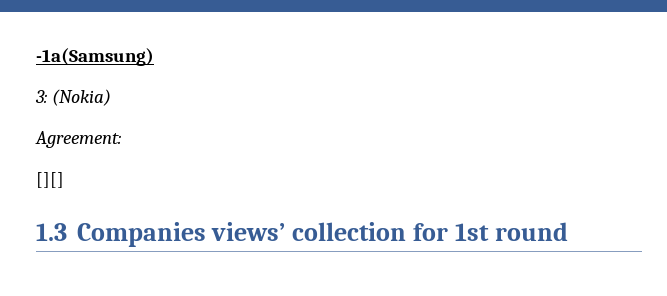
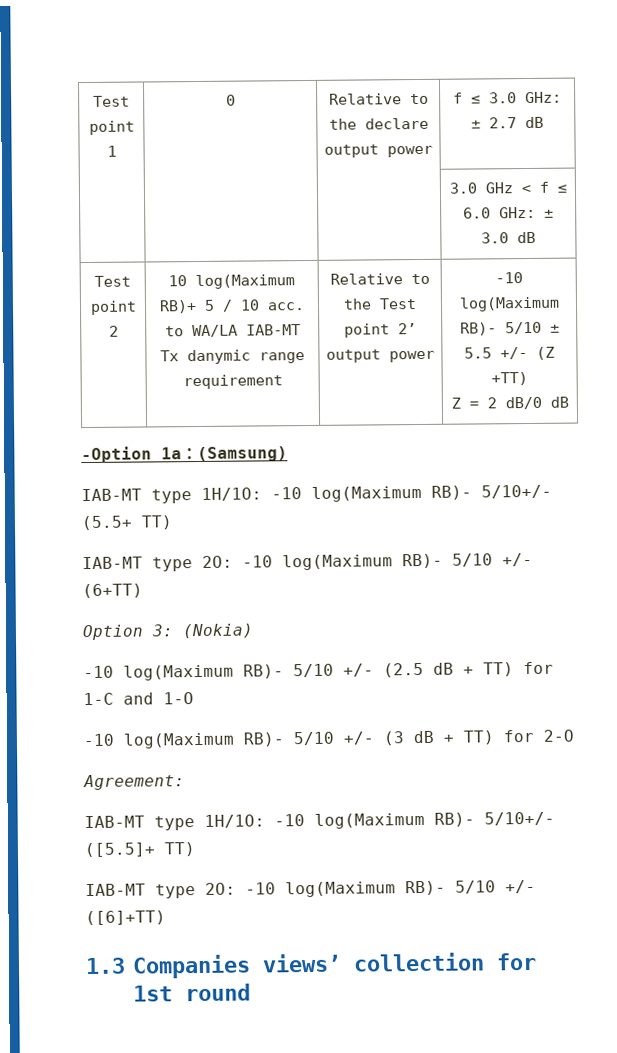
[36,48,154,66] [35,89,112,106] [35,131,121,148] [36,172,64,188] -1a(Samsung) // 3: (Nokia) // Agreement: // [][] -> [93,95,130,107] [88,120,135,135] [106,145,117,157] [225,94,236,106] [328,93,429,105] [328,117,429,130] [324,144,433,158] [453,91,562,104] [471,116,544,129] [448,181,567,194] [463,206,554,219] [481,231,536,244] [94,275,131,287] [89,300,137,315] [108,325,119,337] [168,274,295,290] [159,299,305,314] [164,324,301,338] [160,349,305,365] [182,374,283,390] [329,273,430,285] [343,298,417,310] [344,323,417,338] [326,349,435,363] [494,272,523,284] [458,296,560,312] [459,321,560,336] [464,346,555,360] [491,372,528,386] [450,396,569,410] [81,446,288,464] [81,484,552,504] [81,515,173,531] [82,552,533,572] [82,583,143,599] [82,623,254,641] [83,661,554,681] [83,692,194,706] [83,729,574,749] [83,774,185,791] [84,811,555,831] [84,842,195,858] [85,879,536,899] [85,910,166,926] Test point 1 | 0 | Relative to the declare output power | f ≤ 3.0 GHz: ± 2.7 dB // | | | 3.0 GHz < f ≤ 6.0 GHz: ± 3.0 dB // Test point 2 | 10 log(Maximum RB)+ 5 / 10 acc. to WA/LA IAB-MT Tx danymic range requirement | Relative to the Test point 2’ output power | -10 log(Maximum RB)- 5/10 ± 5.5 +/- (Z +TT) // Z = 2 dB/0 dB // -Option 1a：(Samsung) // IAB-MT type 1H/1O: -10 log(Maximum RB)- 5/10+/- (5.5+ TT) // IAB-MT type 2O: -10 log(Maximum RB)- 5/10 +/- (6+TT) // Option 3: (Nokia) // -10 log(Maximum RB)- 5/10 +/- (2.5 dB + TT) for 1-C and 1-O // -10 log(Maximum RB)- 5/10 +/- (3 dB + TT) for 2-O // Agreement: // IAB-MT type 1H/1O: -10 log(Maximum RB)- 5/10+/- ([5.5]+ TT) // IAB-MT type 2O: -10 log(Maximum RB)- 5/10 +/- ([6]+TT)

